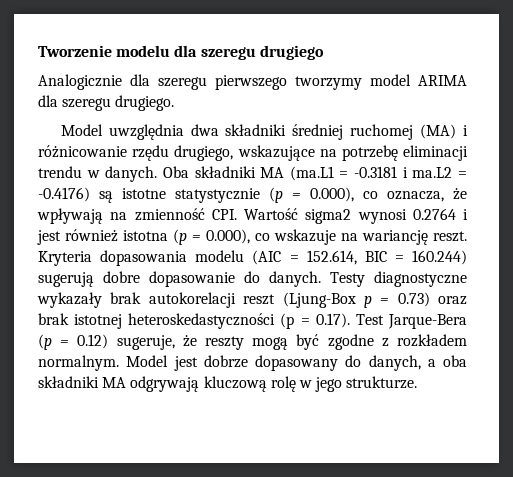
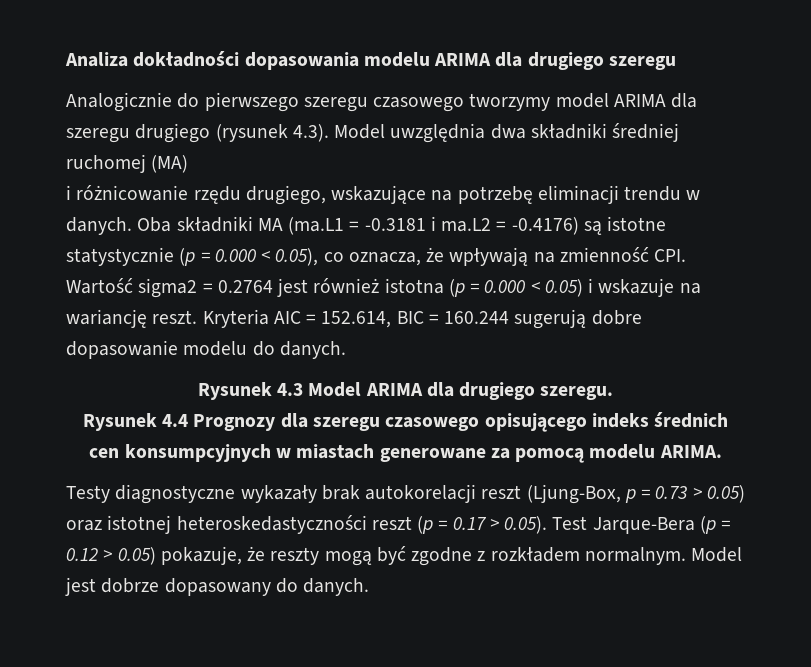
[38,45,324,60] Tworzenie modelu dla szeregu drugiego -> [65,51,676,70] Analiza dokładności dopasowania modelu ARIMA dla drugiego szeregu
[130,74,287,90] dla szeregu pierwszego -> [177,92,465,112] do pierwszego szeregu czasowego
[115,95,175,111] drugiego. // -> [135,123,329,143] drugiego (rysunek 4.3).
(457, 131) none -> (189, 164) //
[310,187,354,202] 0.000), -> [214,248,319,266] 0.000 < 0.05),
[357,208,468,224] wynosi 0.2764 i -> [202,280,273,293] = 0.2764
[206,229,270,244] 0.000), co -> [484,278,594,297] 0.000 < 0.05) i
[100,250,282,266] dopasowania modelu (AIC -> [273,311,301,324] AIC
[412,250,467,265] 160.244) -> [444,311,510,324] 160.244
[244,271,321,287] do danych. -> [183,341,346,359] [197,382,614,400] [82,412,729,432] [89,444,722,463] modelu do danych. // Rysunek 4.3 Model ARIMA dla drugiego szeregu. // Rysunek 4.4 Prognozy dla szeregu czasowego opisującego indeks średnich cen konsumpcyjnych w miastach generowane za pomocą modelu ARIMA. //
[282,292,356,308] (Ljung-Box -> [526,484,621,504] (Ljung-Box,
[397,292,467,307] [38,313,69,325] 0.73) oraz brak -> [655,485,745,503] [66,520,102,531] 0.73 > 0.05) oraz
[280,313,350,329] (p = 0.17). -> [371,516,548,534] reszt (p = 0.17 > 0.05).
[77,334,175,350] 0.12) sugeruje, -> [66,546,242,565] 0.12 > 0.05) pokazuje,
[368,355,467,371] [38,376,418,392] danych, a oba składniki MA odgrywają kluczową rolę w jego strukturze. -> [303,578,370,596] danych.

